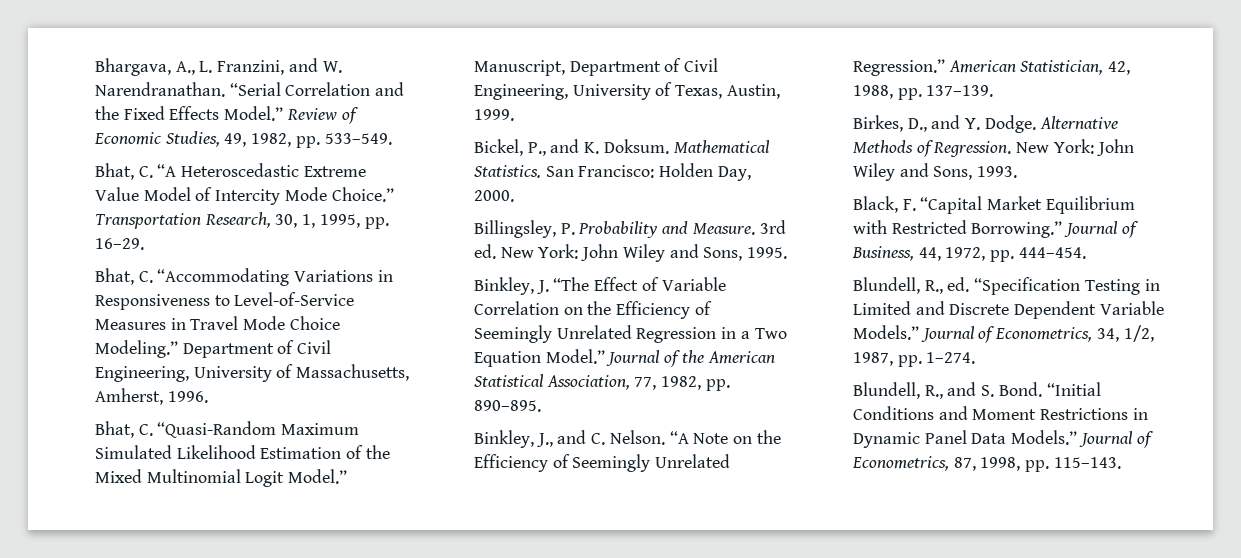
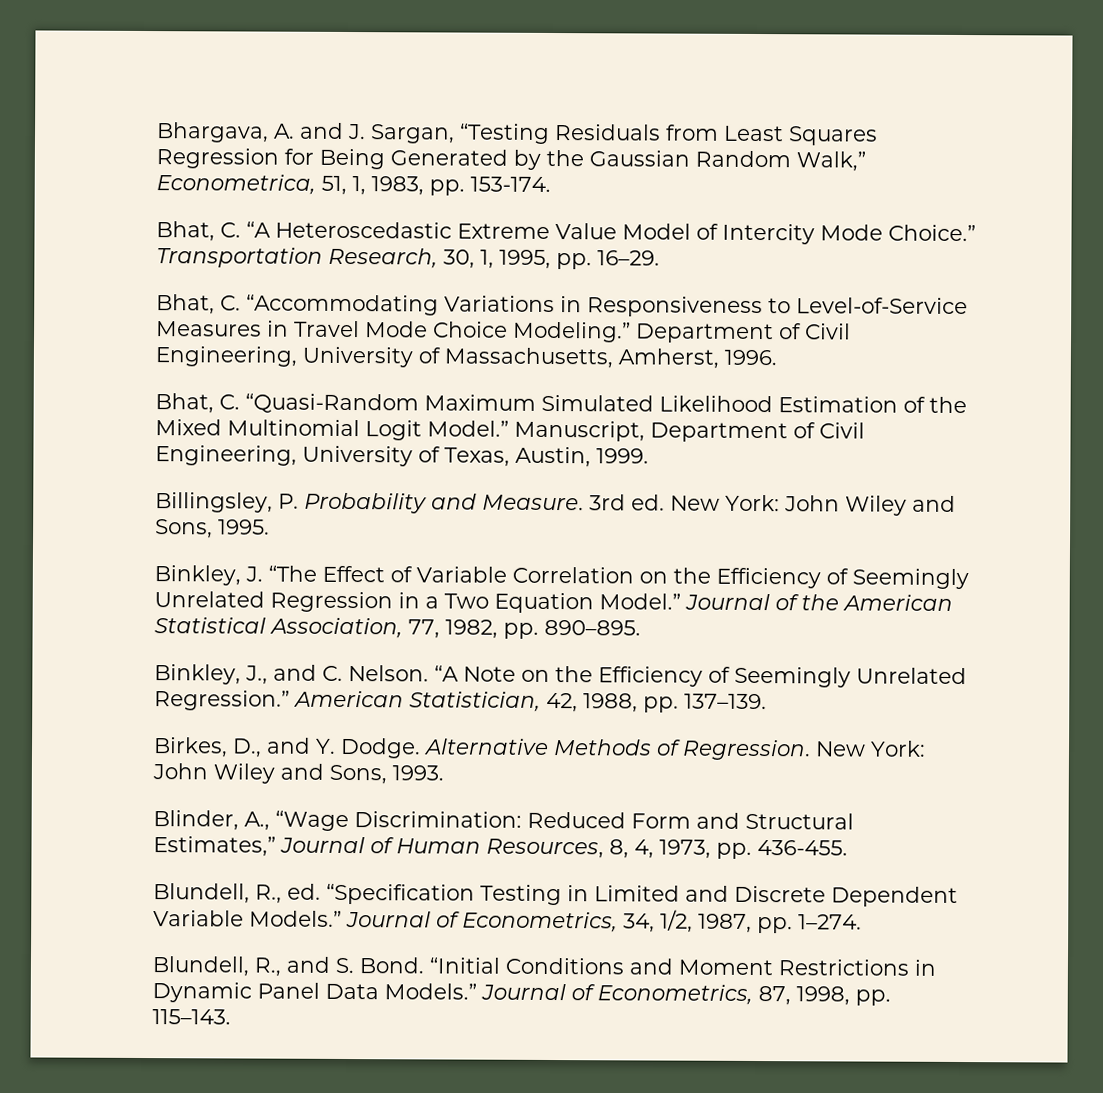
[175,58,342,75] [95,82,405,97] [95,106,359,124] [94,131,392,148] A., L. Franzini, and W. Narendranathan. “Serial Correlation and the Fixed Effects Model.” Review of Economic Studies, 49, 1982, pp. 533–549. -> [273,122,879,146] [156,148,867,172] [156,174,552,196] A. and J. Sargan, “Testing Residuals from Least Squares Regression for Being Generated by the Gaussian Random Walk,” Econometrica, 51, 1, 1983, pp. 153-174.
[474,139,770,156] [474,163,751,181] [474,190,515,202] // Bickel, P., and K. Doksum. Mathematical Statistics. San Francisco: Holden Day, 2000. -> (650, 456) none
[853,196,1135,214] [853,220,1139,238] [852,246,1086,262] Black, F. “Capital Market Equilibrium with Restricted Borrowing.” Journal of Business, 44, 1972, pp. 444–454. -> [153,810,855,832] [153,836,849,859] Blinder, A., “Wage Discrimination: Reduced Form and Structural Estimates,” Journal of Human Resources, 8, 4, 1973, pp. 436-455.

